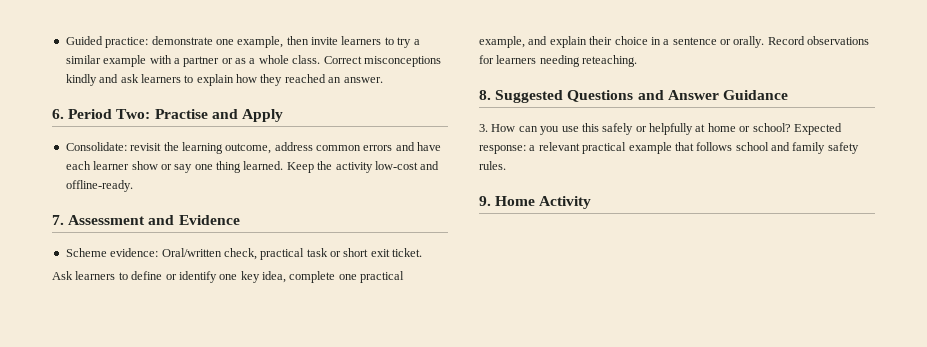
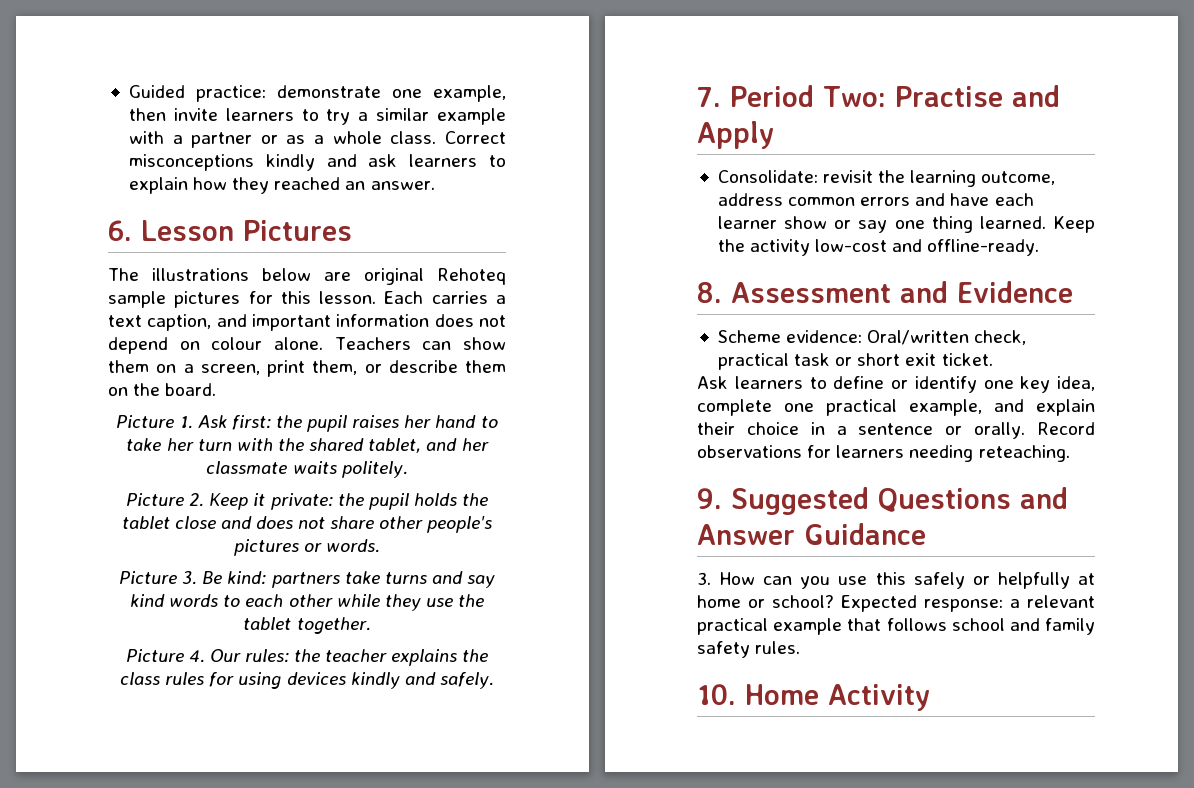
(64, 114) none -> [141,220,352,241] [108,268,506,285] [108,291,506,308] [108,314,506,331] [108,337,506,354] [108,360,506,377] [108,383,217,396] [116,415,498,432] [126,438,489,453] [206,461,408,478] [125,493,489,510] [121,516,493,533] [233,539,381,556] [118,571,496,588] [129,594,485,611] [243,617,371,634] [125,649,489,666] [120,672,494,689] [697,87,721,107] Lesson Pictures // The illustrations below are original Rehoteq sample pictures for this lesson. Each carries a text caption, and important information does not depend on colour alone. Teachers can show them on a screen, print them, or describe them on the board. // Picture 1. Ask first: the pupil raises her hand to take her turn with the shared tablet, and her classmate waits politely. // Picture 2. Keep it private: the pupil holds the tablet close and does not share other people's pictures or words. // Picture 3. Be kind: partners take turns and say kind words to each other while they use the tablet together. // Picture 4. Our rules: the teacher explains the class rules for using devices kindly and safely. // 7.
[52,215,64,225] 7. -> [697,282,722,303] 8.
[479,90,491,100] 8. -> [697,488,722,509] 9.
[479,196,491,206] 9. -> [697,684,736,705] 10.

